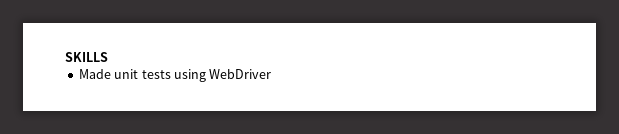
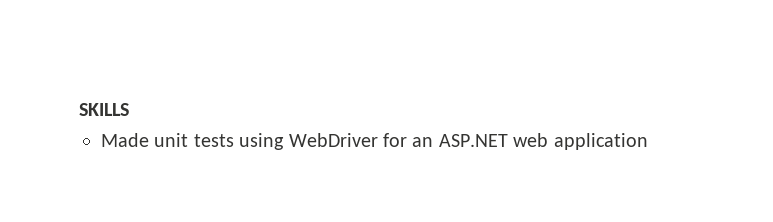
(272, 74) none -> [383,133,648,150] for an ASP.NET web application

